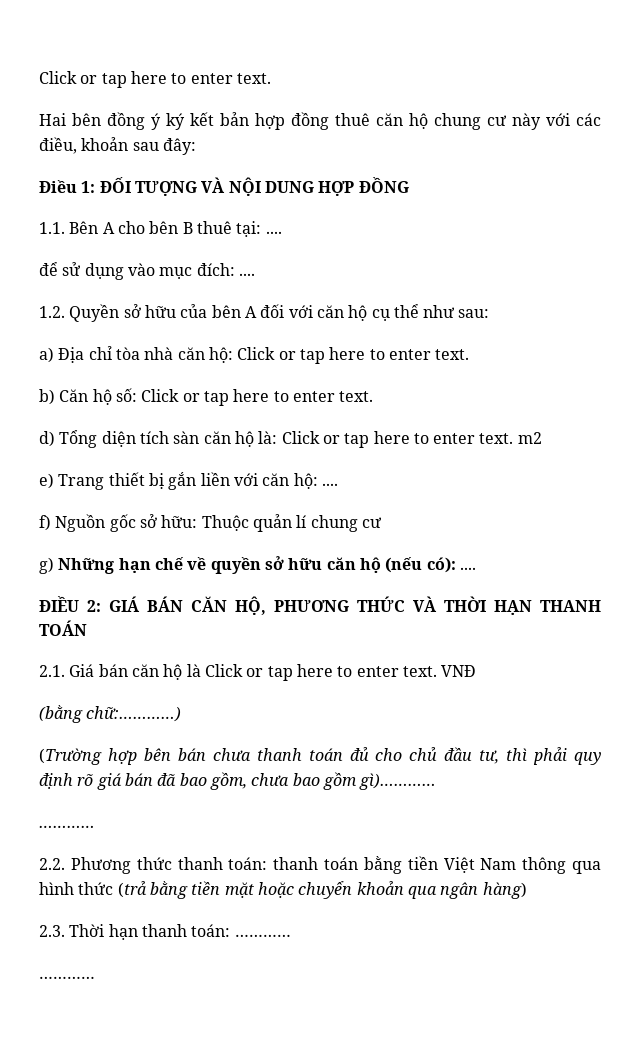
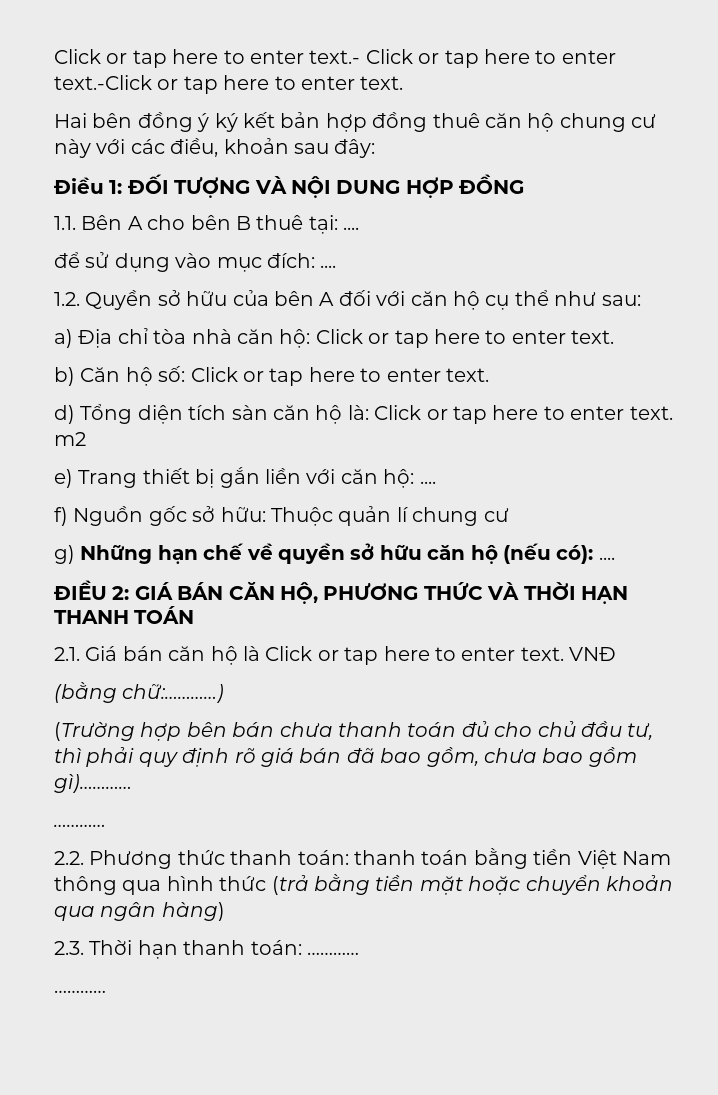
[39,71,233,88] Click or tap here to enter -> [54,49,616,68] [54,75,355,94] Click or tap here to enter text.- Click or tap here to enter text.-Click or tap here to enter

